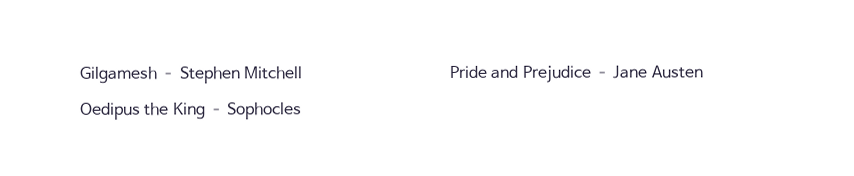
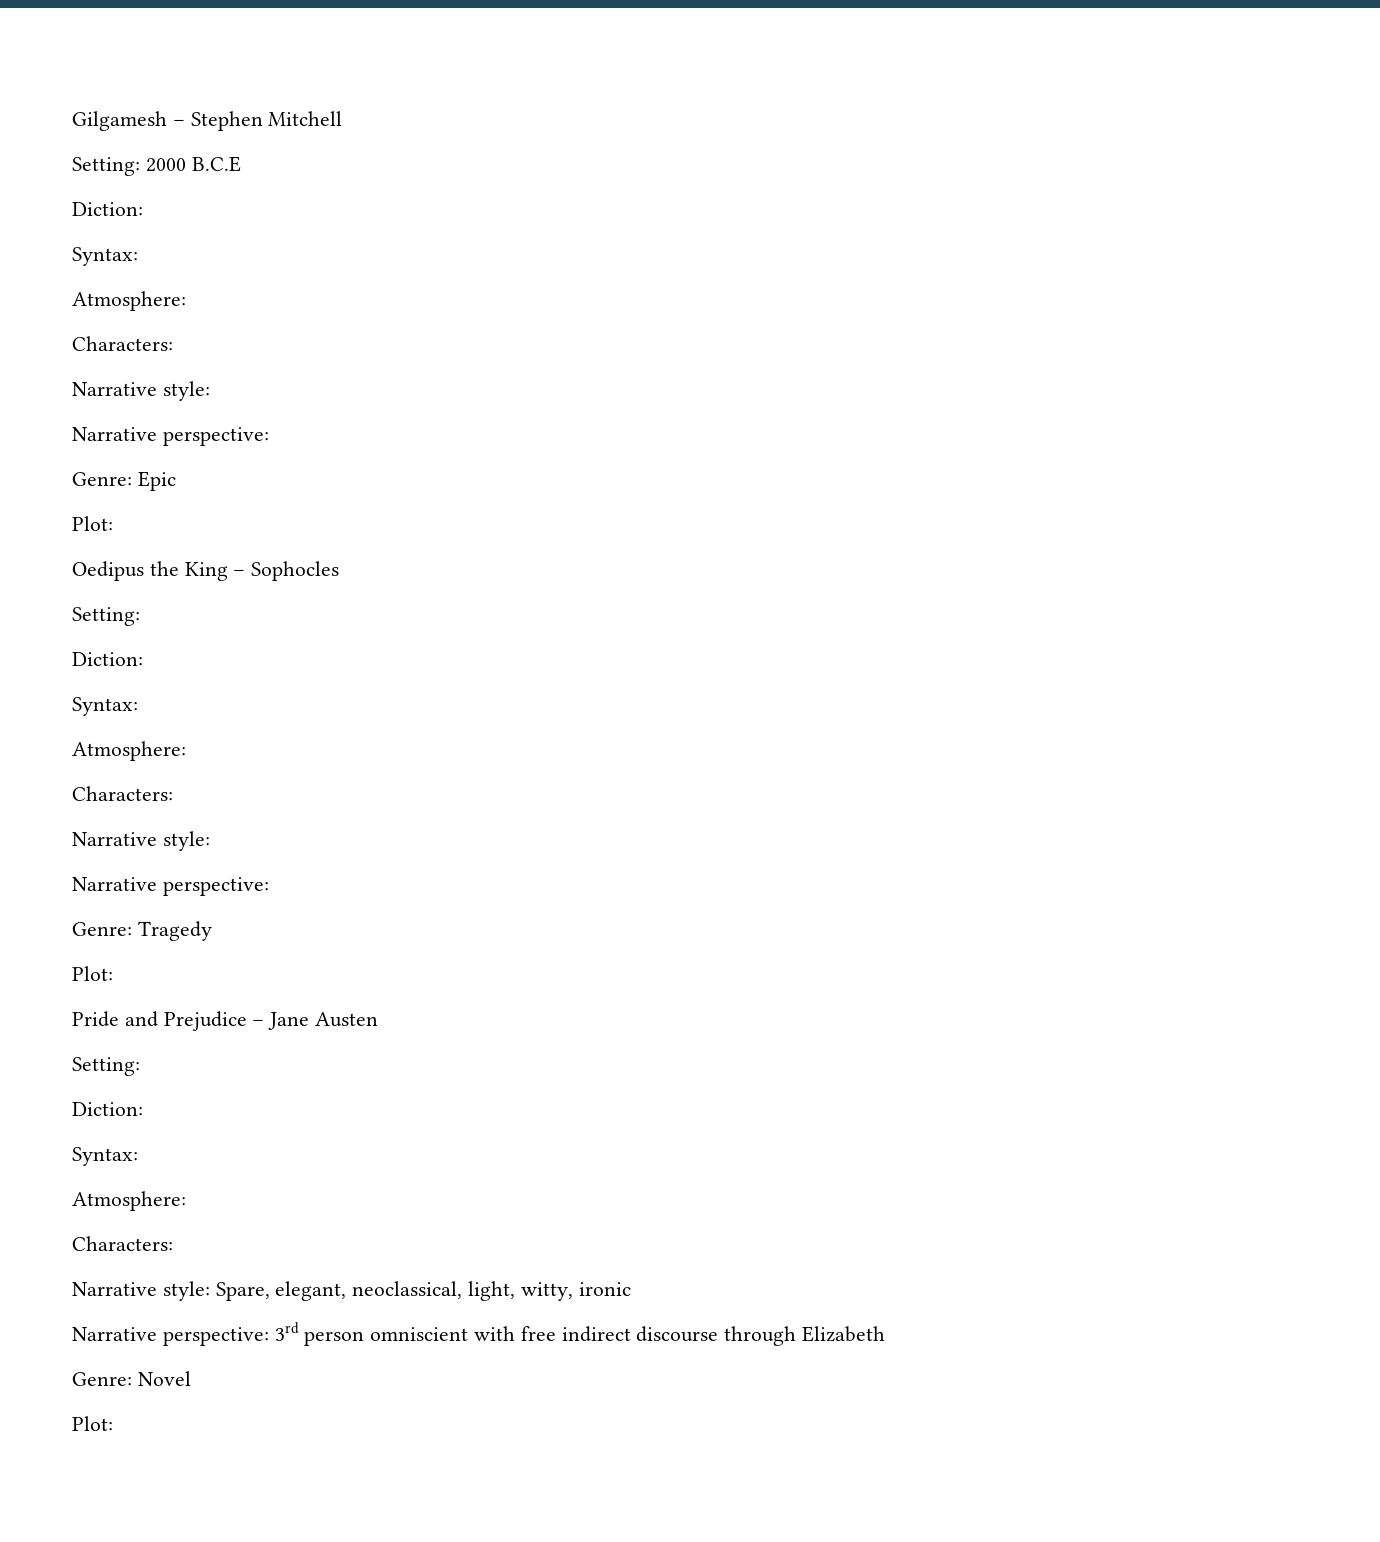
(302, 73) none -> [72,156,241,176] [72,202,143,216] [72,247,138,266] [72,291,186,311] [72,336,173,351] [72,381,210,401] [72,427,269,446] [72,471,176,491] [72,516,113,531] // Setting: 2000 B.C.E // Diction: // Syntax: // Atmosphere: // Characters: // Narrative style: // Narrative perspective: // Genre: Epic // Plot:
(303, 111) none -> [72,607,140,626] [72,652,143,666] [72,697,138,716] [72,741,186,761] [72,786,173,801] [72,831,210,851] [72,877,269,896] [72,921,212,941] [72,966,113,981] // Setting: // Diction: // Syntax: // Atmosphere: // Characters: // Narrative style: // Narrative perspective: // Genre: Tragedy // Plot:
(703, 72) none -> [72,1057,140,1076] [72,1102,143,1116] [72,1147,138,1166] [72,1191,186,1211] [72,1236,173,1251] [72,1281,631,1301] [72,1322,886,1346] [72,1371,191,1386] [72,1416,113,1431] // Setting: // Diction: // Syntax: // Atmosphere: // Characters: // Narrative style: Spare, elegant, neoclassical, light, witty, ironic // Narrative perspective: 3rd person omniscient with free indirect discourse through Elizabeth // Genre: Novel // Plot:

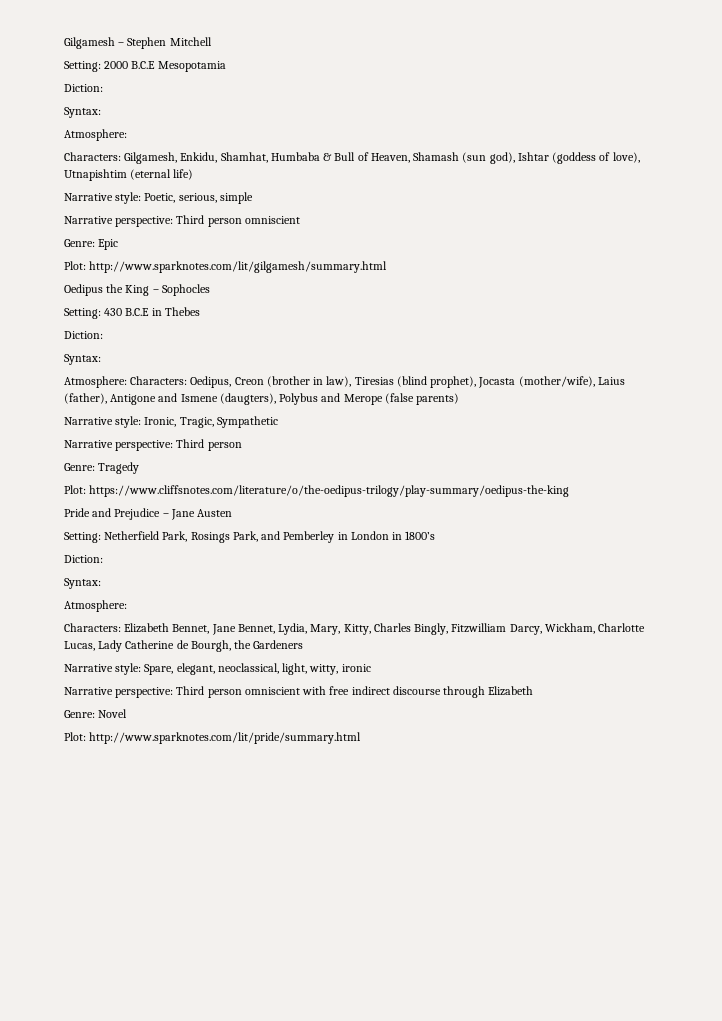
[72,202,143,216] [72,247,138,266] [72,291,186,311] [72,336,173,351] [72,381,210,401] [72,427,269,446] // Diction: // Syntax: // Atmosphere: // Characters: // Narrative style: // Narrative perspective: -> [157,61,226,72] [64,84,103,92] [64,107,101,118] [64,129,127,141] [64,152,640,164] [64,169,194,181] [64,192,253,204] [64,215,300,227] Mesopotamia // Diction: // Syntax: // Atmosphere: // Characters: Gilgamesh, Enkidu, Shamhat, Humbaba & Bull of Heaven, Shamash (sun god), Ishtar (goddess of love), Utnapishtim (eternal life) // Narrative style: Poetic, serious, simple // Narrative perspective: Third person omniscient
(113, 523) none -> [89,261,388,273] http://www.sparknotes.com/lit/gilgamesh/summary.html
[72,652,143,666] [72,697,138,716] [72,741,186,761] [72,786,173,801] [72,831,210,851] [72,877,269,896] // Diction: // Syntax: // Atmosphere: // Characters: // Narrative style: // Narrative perspective: -> [104,307,200,316] [64,331,103,339] [64,354,101,365] [64,376,625,388] [64,393,460,405] [64,416,278,428] [64,439,242,451] 430 B.C.E in Thebes // Diction: // Syntax: // Atmosphere: Characters: Oedipus, Creon (brother in law), Tiresias (blind prophet), Jocasta (mother/wife), Laius (father), Antigone and Ismene (daugters), Polybus and Merope (false parents) // Narrative style: Ironic, Tragic, Sympathetic // Narrative perspective: Third person
(113, 973) none -> [89,485,570,497] https://www.cliffsnotes.com/literature/o/the-oedipus-trilogy/play-summary/oedipus-the-king
[72,1102,143,1116] [72,1147,138,1166] [72,1191,186,1211] [72,1236,173,1251] // Diction: // Syntax: // Atmosphere: // Characters: -> [104,531,436,543] [64,555,103,563] [64,578,101,589] [64,600,127,612] [64,623,646,635] [64,640,304,652] Netherfield Park, Rosings Park, and Pemberley in London in 1800’s // Diction: // Syntax: // Atmosphere: // Characters: Elizabeth Bennet, Jane Bennet, Lydia, Mary, Kitty, Charles Bingly, Fitzwilliam Darcy, Wickham, Charlotte Lucas, Lady Catherine de Bourgh, the Gardeners
[274,1322,299,1341] 3rd -> [176,686,205,695] Third
(113, 1423) none -> [89,732,362,744] http://www.sparknotes.com/lit/pride/summary.html

